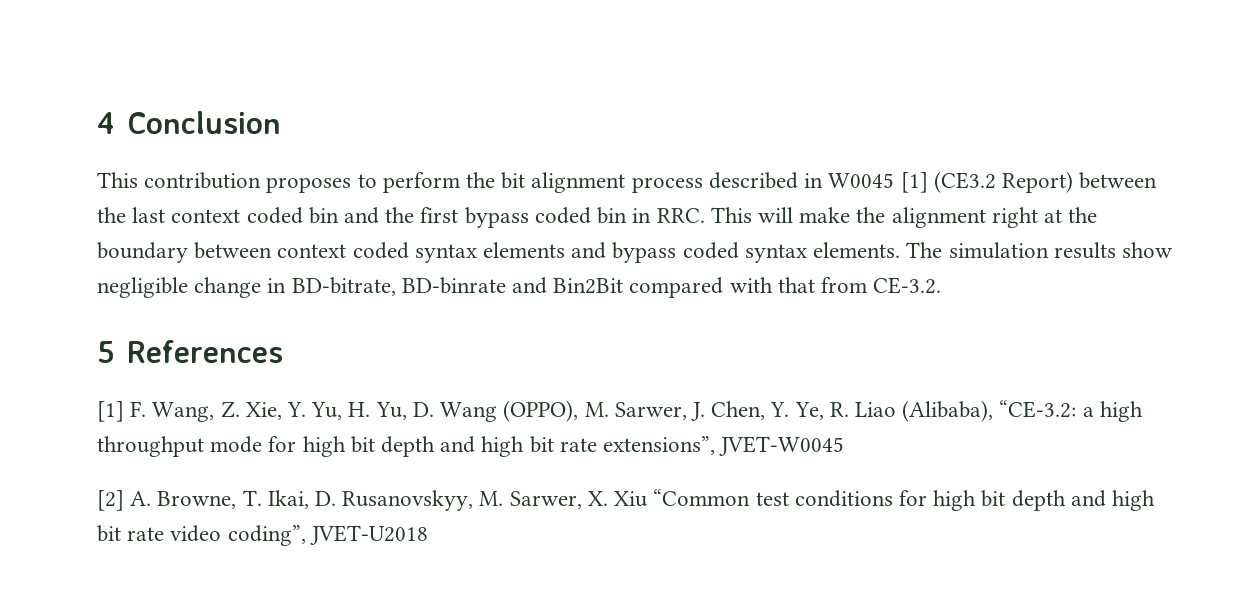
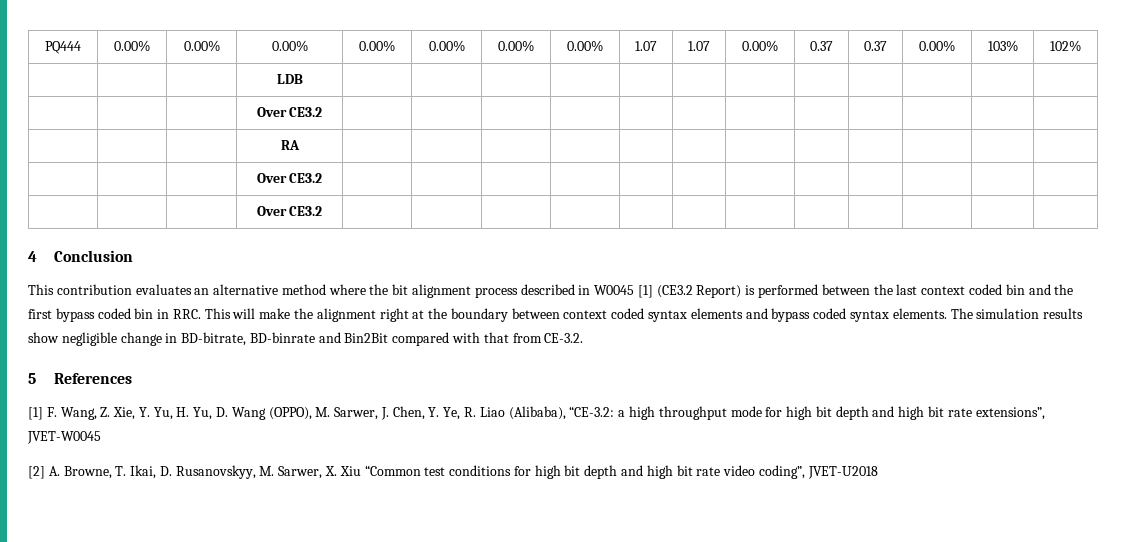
(97, 123) none -> [45,41,81,54] [114,40,150,52] [183,40,220,52] [271,40,308,52] [359,40,395,52] [428,40,465,52] [498,40,534,52] [567,40,603,52] [635,41,657,51] [688,41,710,51] [742,40,778,52] [810,41,833,51] [864,41,887,51] [919,40,955,52] [987,40,1018,52] [1050,40,1081,52] [276,74,303,84] [256,107,323,117] [280,140,300,150] [256,173,323,183] [256,206,323,216] PQ444 | 0.00% | 0.00% | 0.00% | 0.00% | 0.00% | 0.00% | 0.00% | 1.07 | 1.07 | 0.00% | 0.37 | 0.37 | 0.00% | 103% | 102% // | | | LDB | | | | | | | | | | | | // | | | Over CE3.2 | | | | | | | | | | | | // | | | RA | | | | | | | | | | | | // | | | Over CE3.2 | | | | | | | | | | | | // | | | Over CE3.2 | | | | | | | | | | | | //
[266,172,460,193] proposes to perform -> [135,284,366,295] evaluates an alternative method where
(1073, 182) none -> [745,284,819,298] is performed

